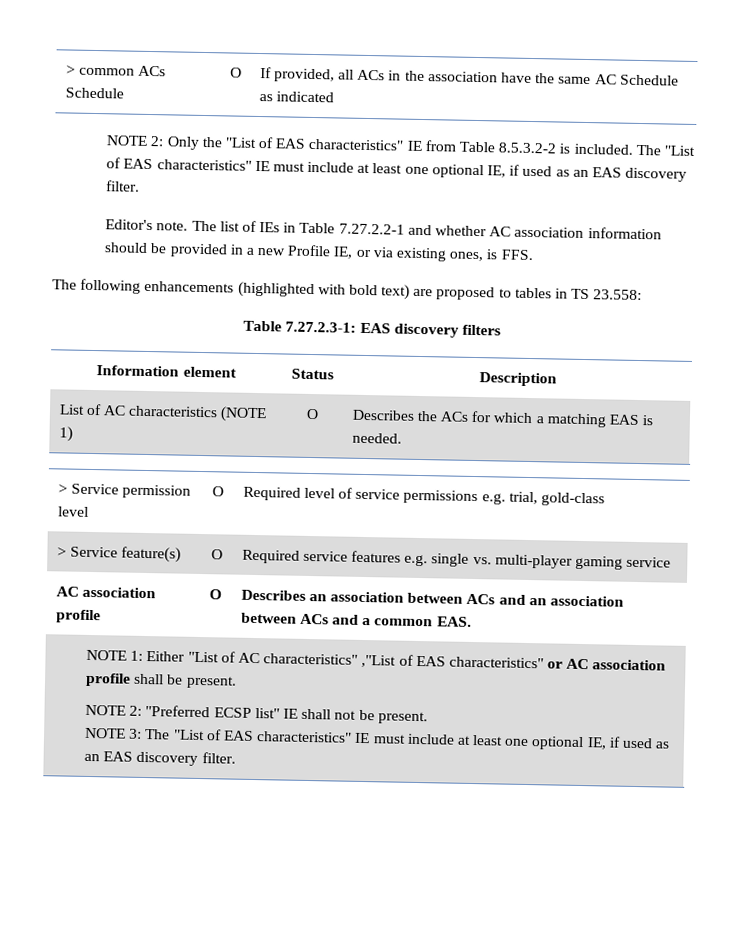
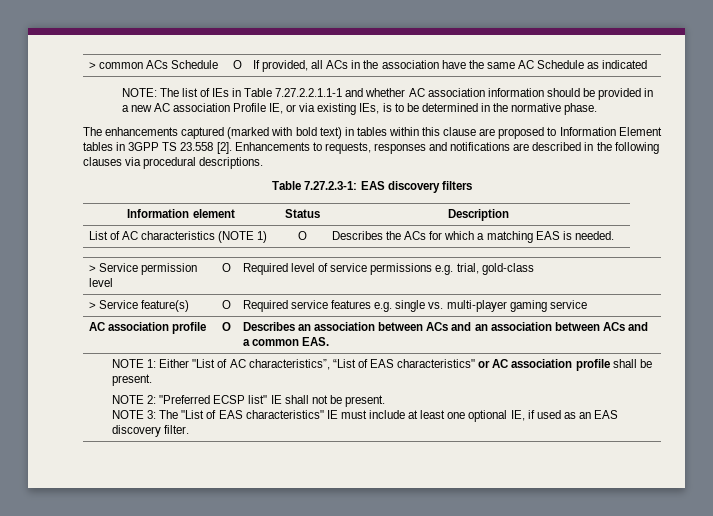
[106,135,695,156] [106,157,688,182] [106,180,141,192] [105,219,189,231] NOTE 2: Only the "List of EAS characteristics" IE from Table 8.5.3.2-2 is included. The "List of EAS characteristics" IE must include at least one optional IE, if used as an EAS discovery filter. // Editor's note. -> [121,88,157,97] NOTE:
[338,223,405,235] 7.27.2.2-1 -> [275,88,343,97] 7.27.2.2.1.1-1
(286, 252) none -> [153,103,230,112] AC association
[449,249,534,262] [52,278,643,301] ones, is FFS. // The following enhancements (highlighted with bold text) are proposed to tables in TS 23.558: -> [359,103,598,115] [83,127,662,139] [83,142,659,154] [83,157,264,169] IEs, is to be determined in the normative phase. // The enhancements captured (marked with bold text) in tables within this clause are proposed to Information Element tables in 3GPP TS 23.558 [2]. Enhancements to requests, responses and notifications are described in the following clauses via procedural descriptions.
[263,653,397,668] characteristics" ,"List -> [248,359,356,370] characteristics”, “List

